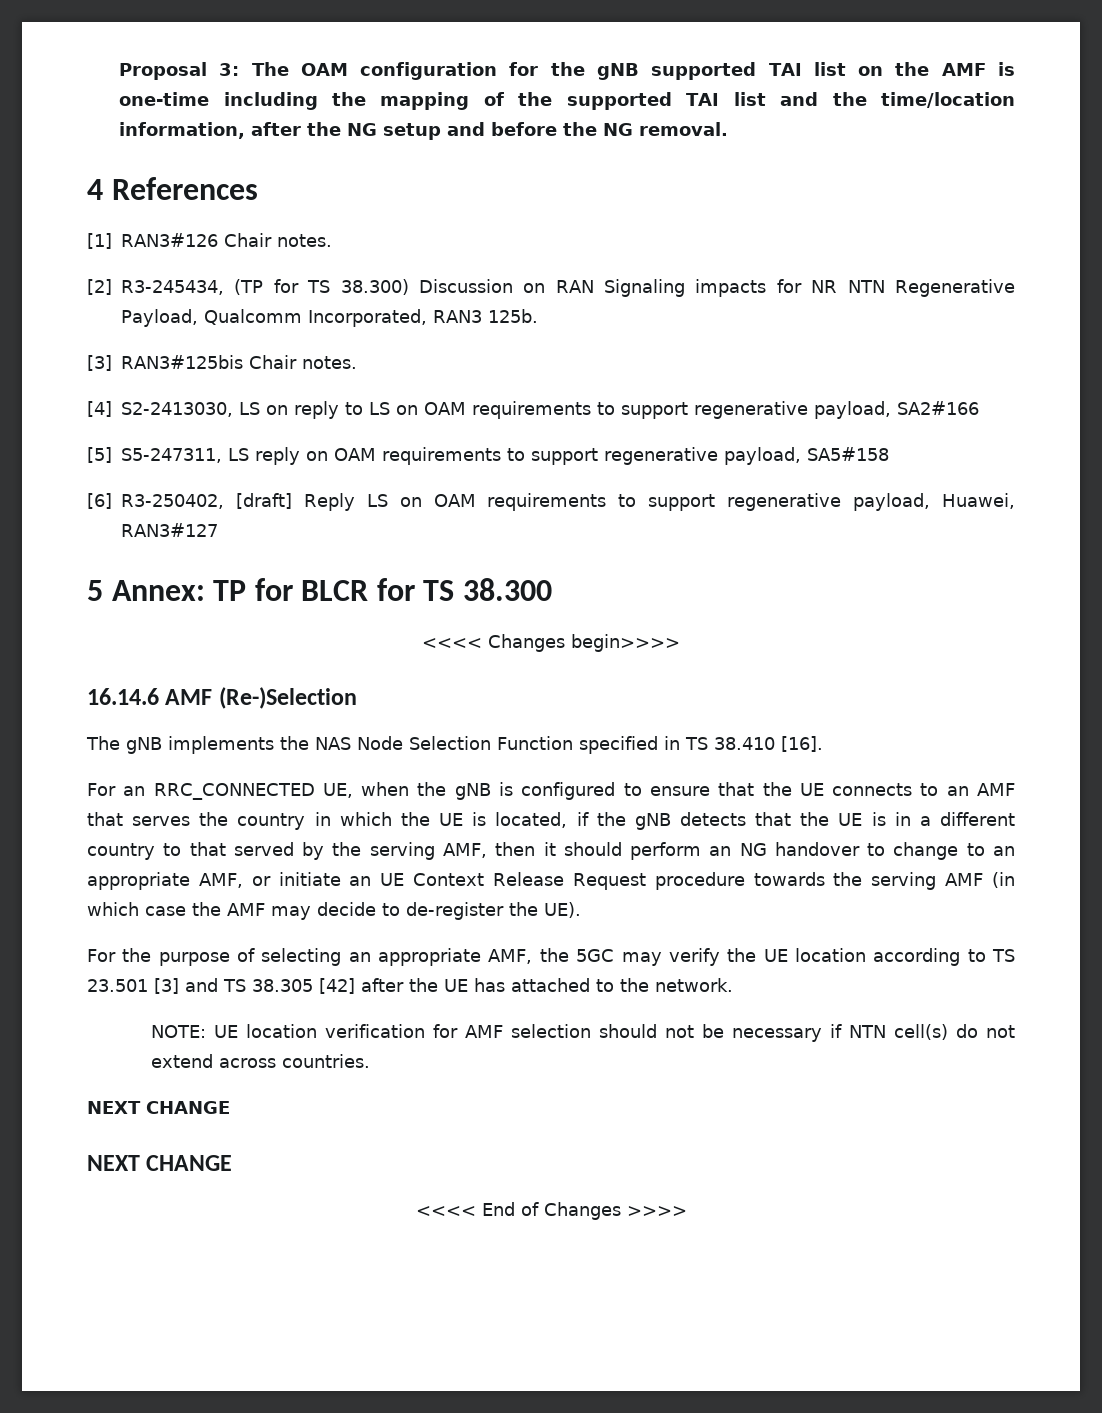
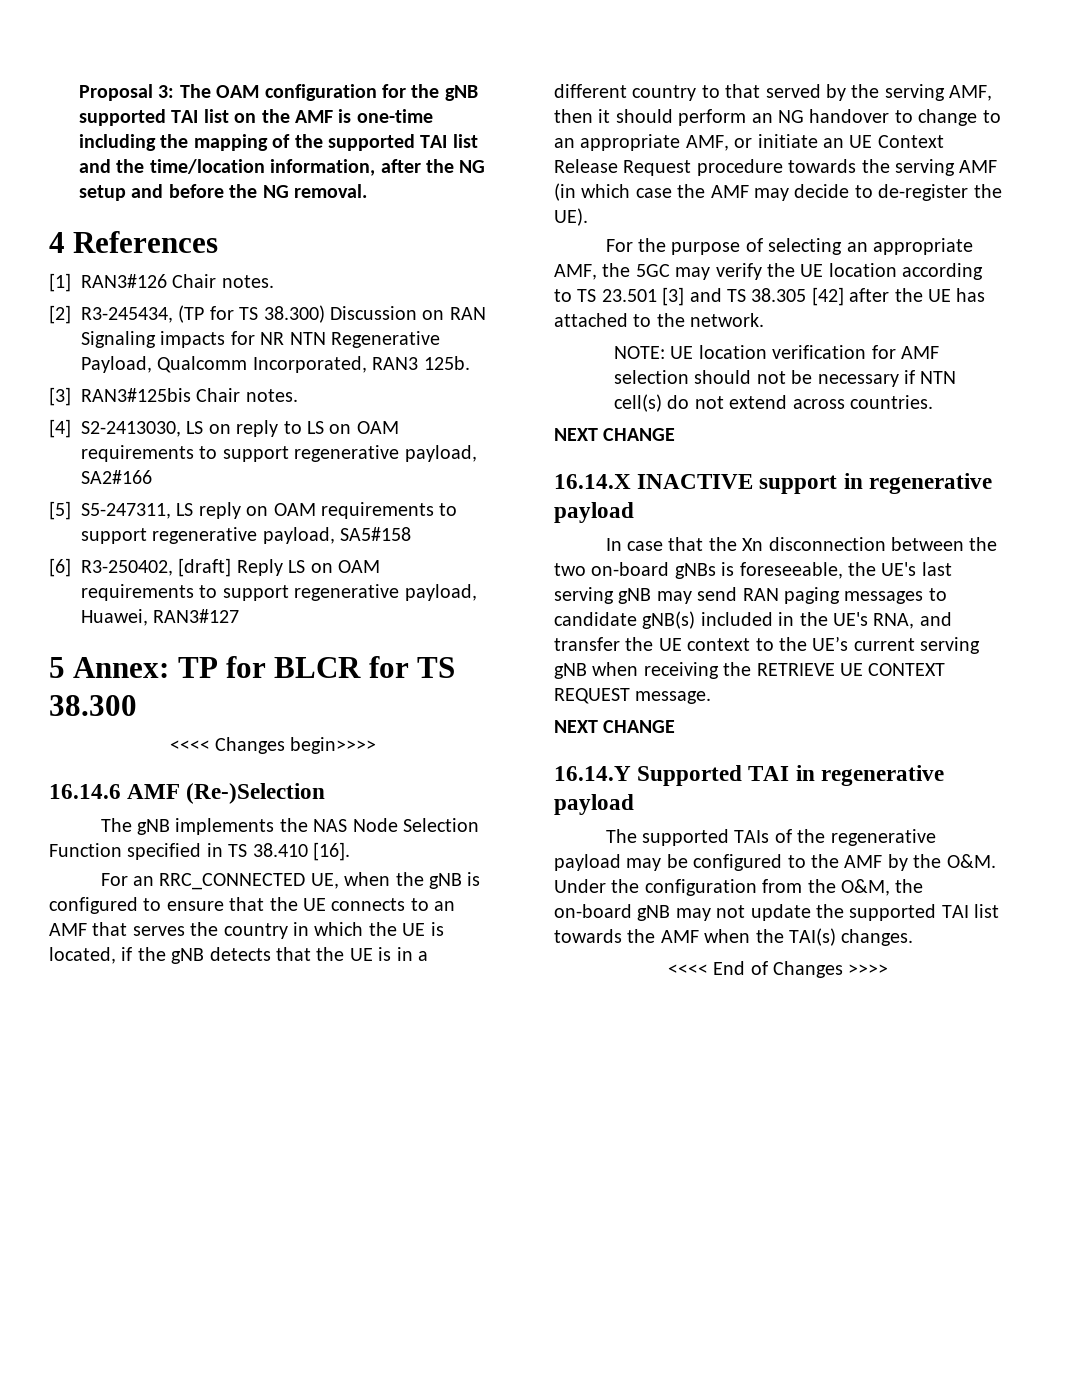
[87,1155,233,1171] NEXT CHANGE -> [554,473,992,494] [554,502,634,523] [605,537,998,551] [554,562,952,579] [554,587,947,604] [554,611,952,629] [554,636,981,654] [554,662,946,679] [554,688,712,704] [554,720,676,733] [554,765,944,786] [554,794,634,815] [605,829,936,846] [554,854,996,871] [554,879,924,896] [554,904,1000,921] [554,928,914,946] 16.14.X INACTIVE support in regenerative payload // In case that the Xn disconnection between the two on-board gNBs is foreseeable, the UE's last serving gNB may send RAN paging messages to candidate gNB(s) included in the UE's RNA, and transfer the UE context to the UE’s current serving gNB when receiving the RETRIEVE UE CONTEXT REQUEST message. // NEXT CHANGE // 16.14.Y Supported TAI in regenerative payload // The supported TAIs of the regenerative payload may be configured to the AMF by the O&M. Under the configuration from the O&M, the on-board gNB may not update the supported TAI list towards the AMF when the TAI(s) changes.

